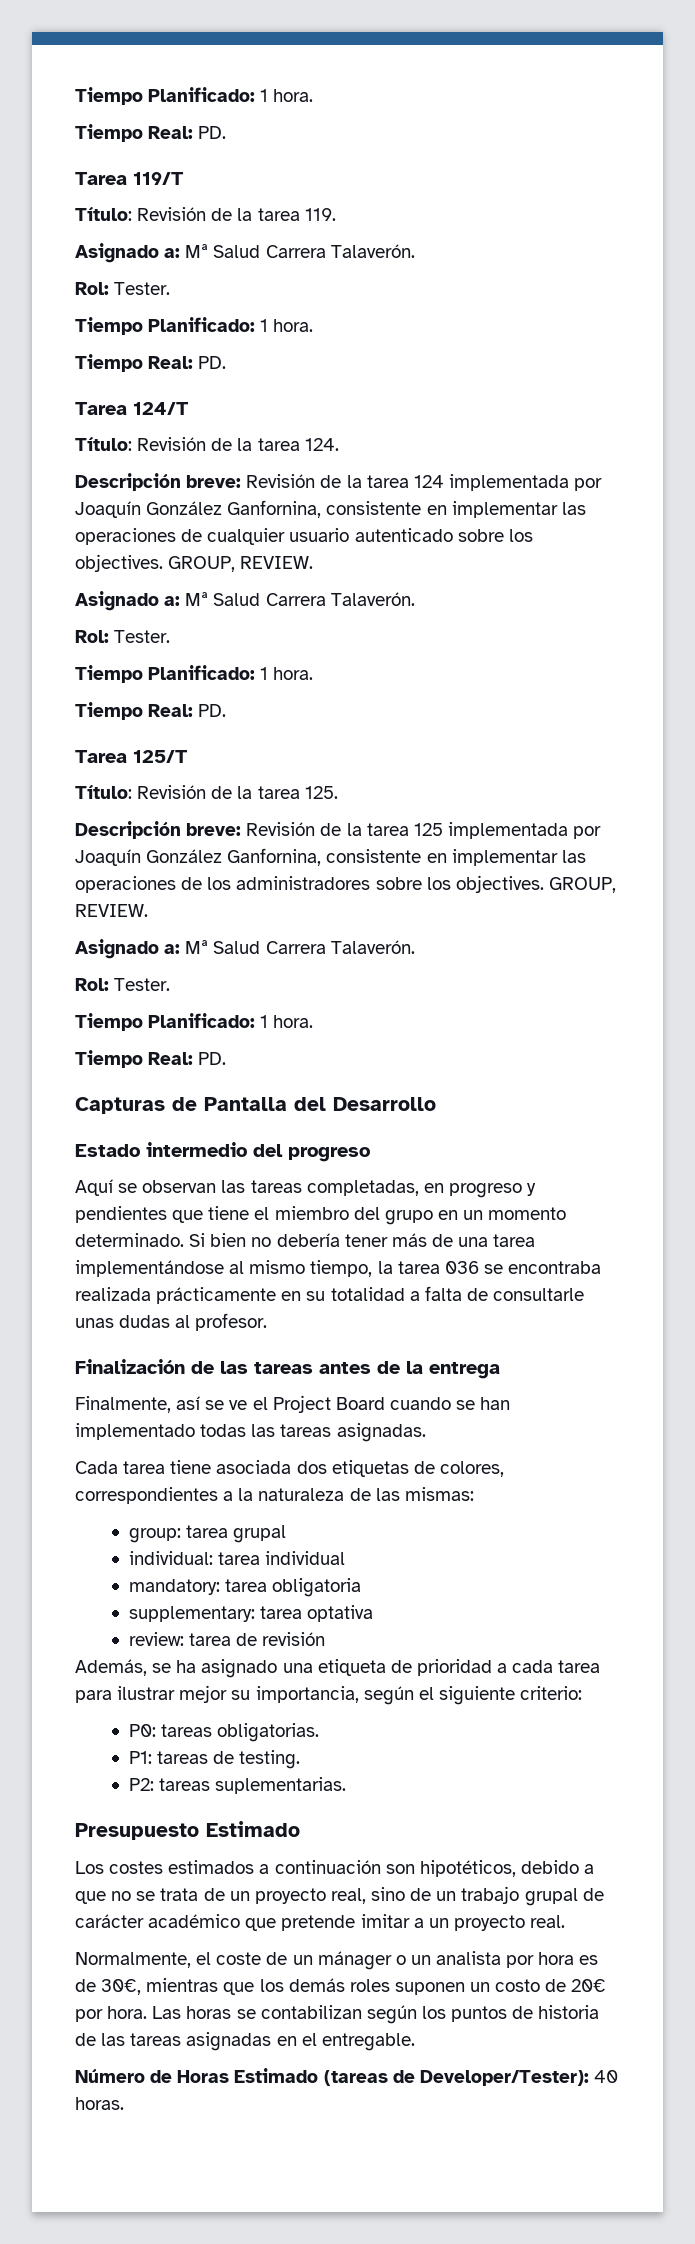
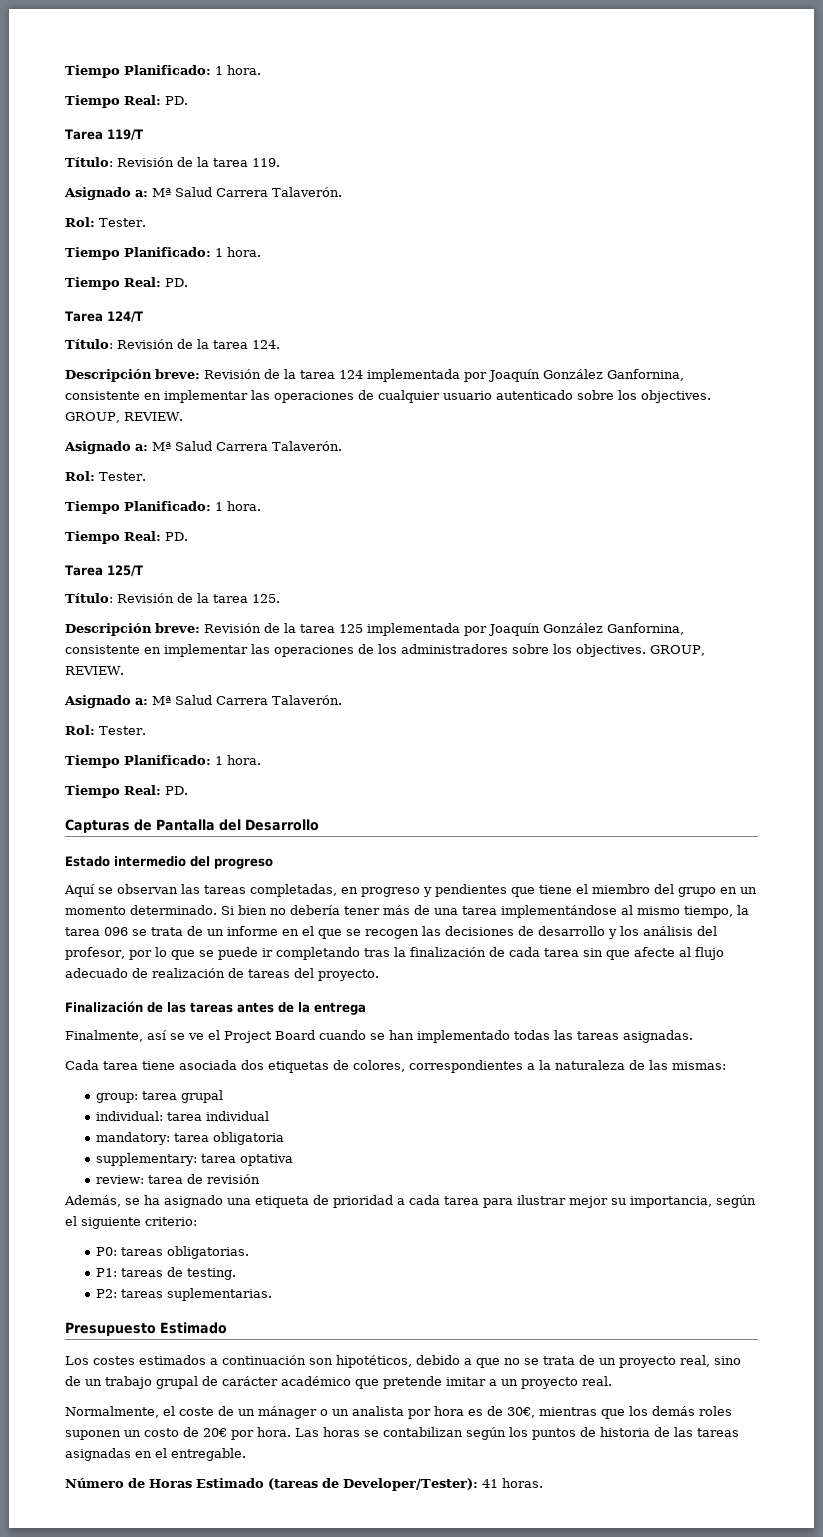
[444,1261,602,1274] [75,1286,585,1304] [75,1313,268,1331] 036 se encontraba realizada prácticamente en su totalidad a falta de consultarle unas dudas al profesor. -> [104,926,717,939] [65,947,724,960] [65,968,379,981] 096 se trata de un informe en el que se recogen las decisiones de desarrollo y los análisis del profesor, por lo que se puede ir completando tras la finalización de cada tarea sin que afecte al flujo adecuado de realización de tareas del proyecto.
[593,2070,618,2083] 40 -> [481,1479,498,1488] 41

